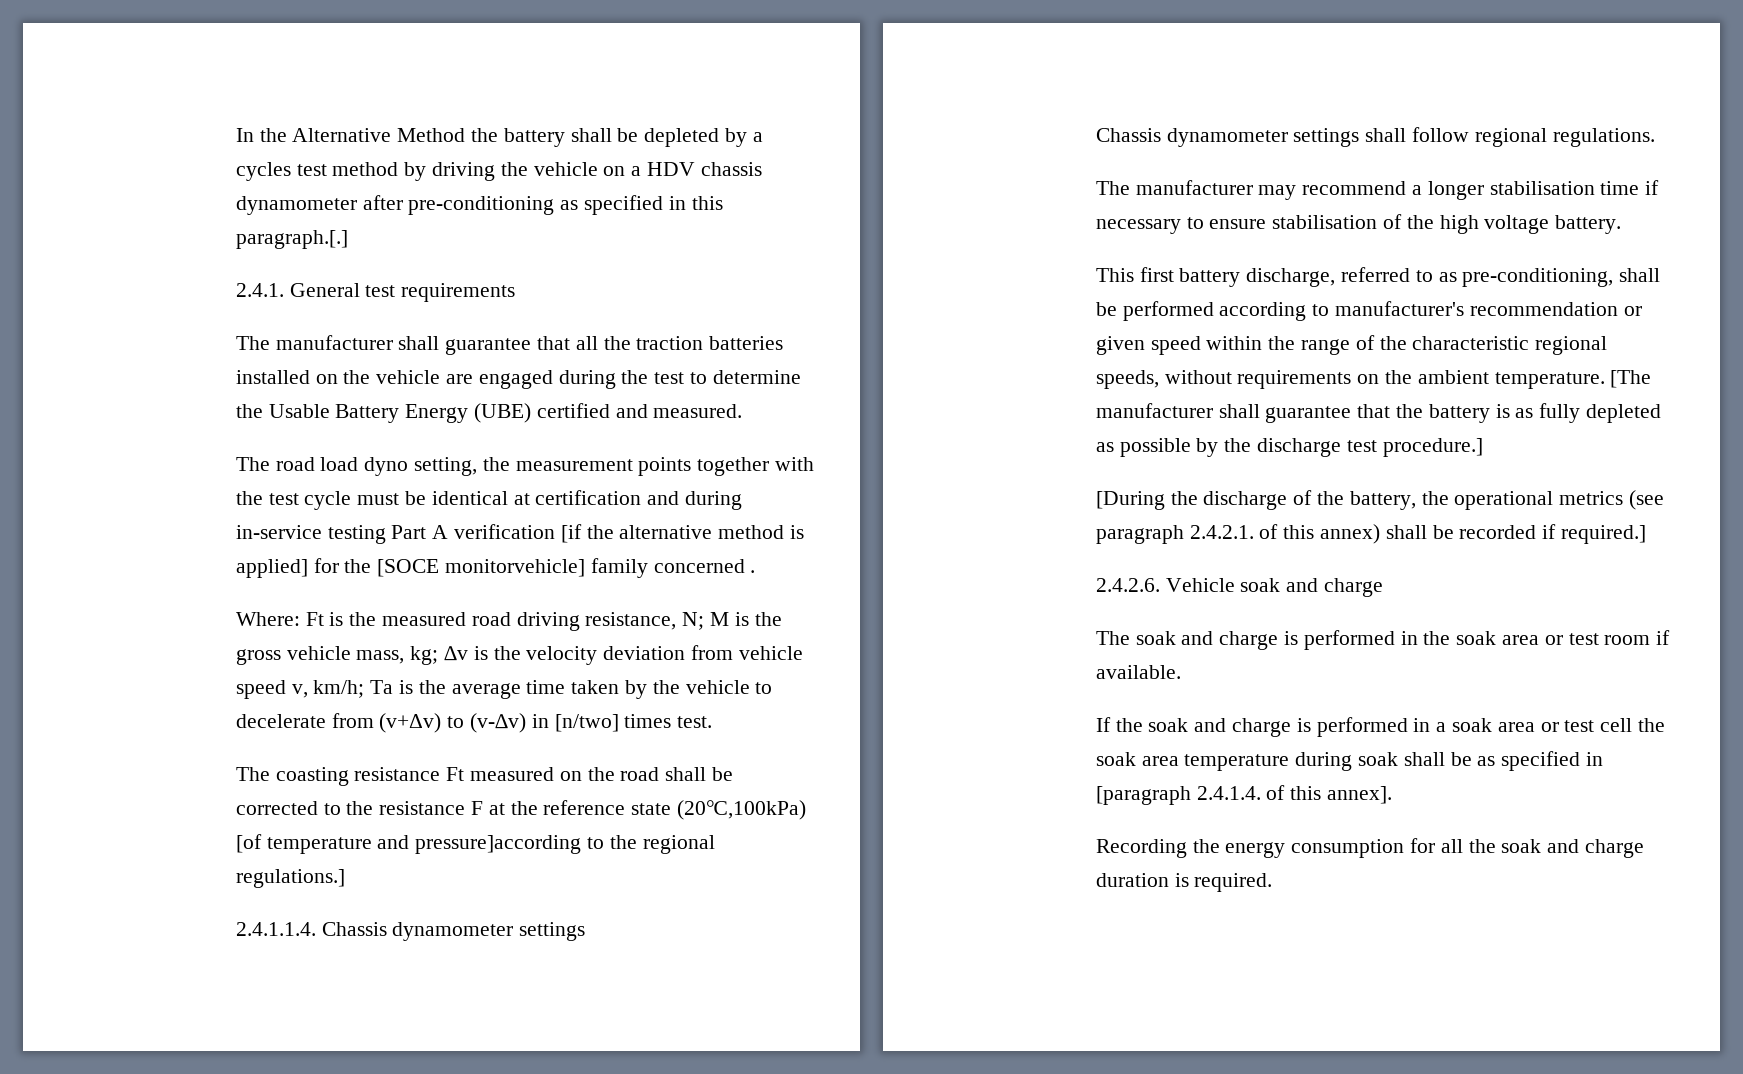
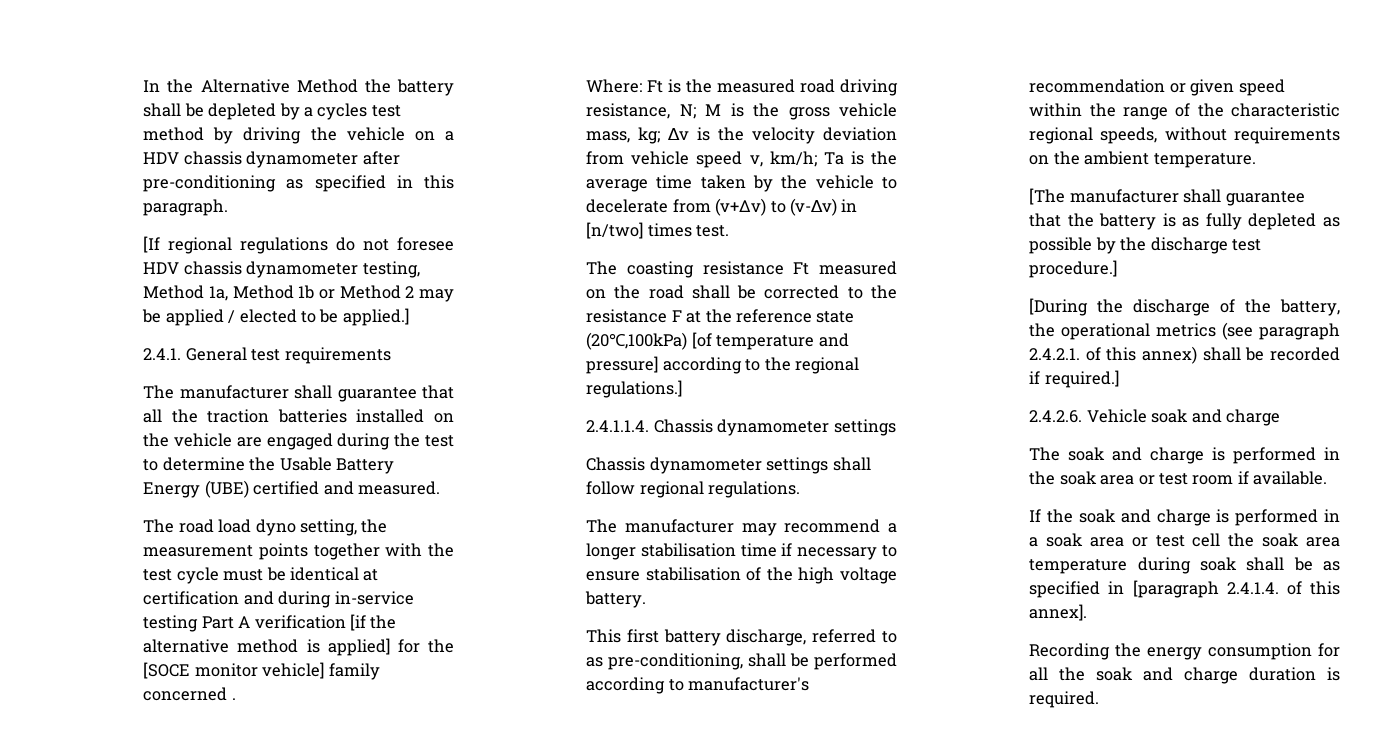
[235,230,348,249] paragraph.[.] -> [143,199,229,216] [143,236,455,254] [143,261,420,278] [143,285,454,302] [142,308,409,326] paragraph. // [If regional regulations do not foresee HDV chassis dynamometer testing, Method 1a, Method 1b or Method 2 may be applied / elected to be applied.]
[445,559,586,577] monitorvehicle] -> [194,662,325,679] monitor vehicle]
[415,835,582,854] pressure]according -> [586,356,742,374] pressure] according
(1605, 380) none -> (1256, 160) //

